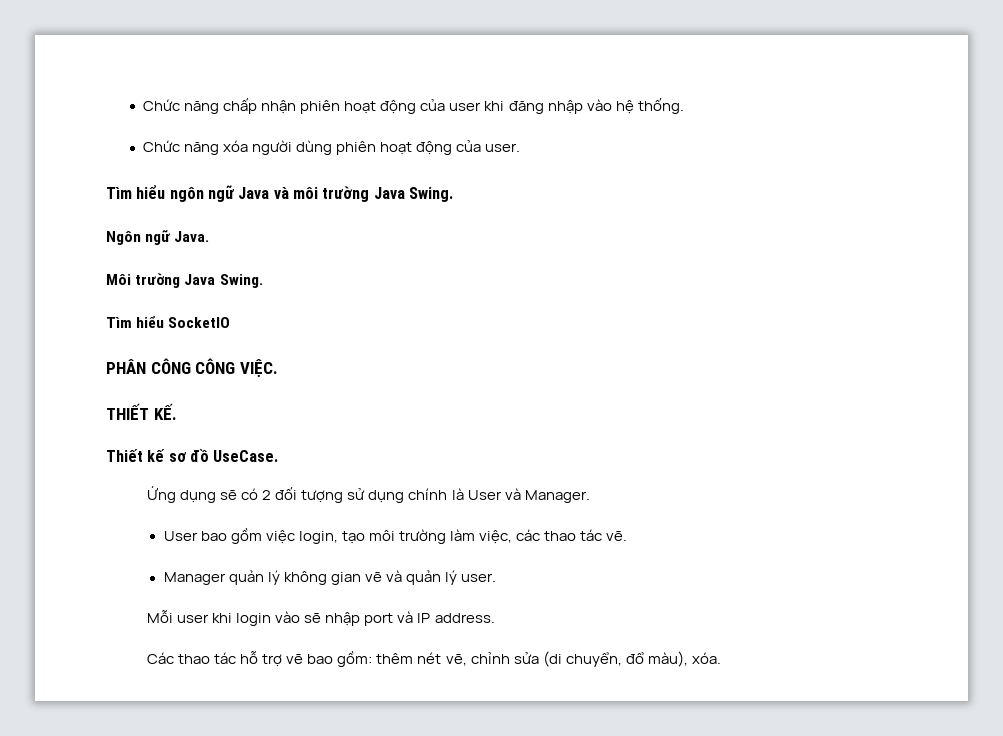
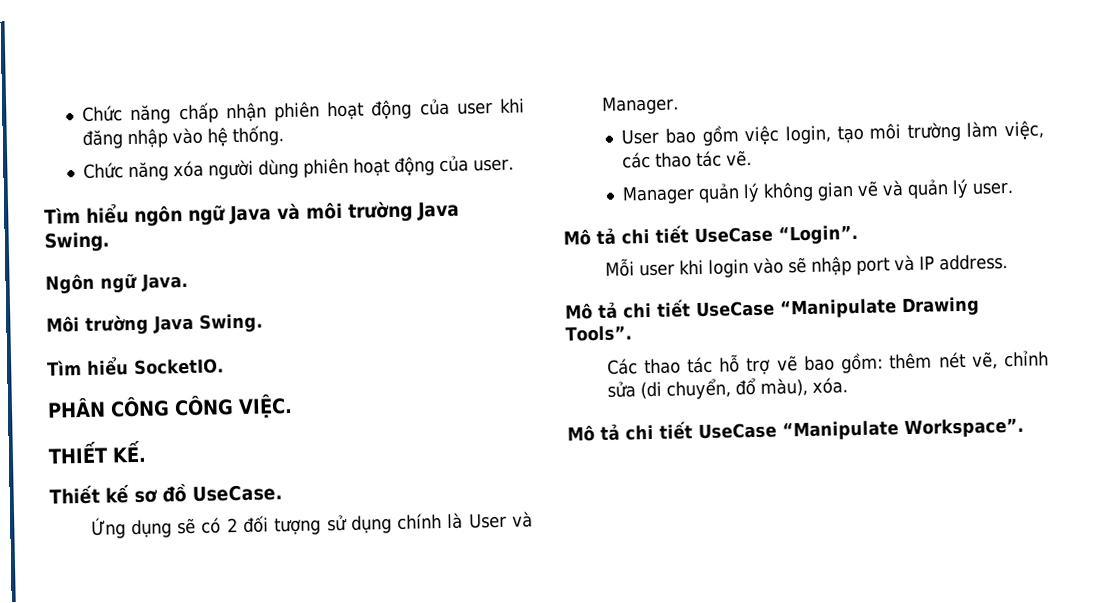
[168,317,231,328] SocketIO -> [134,358,224,375] SocketIO.
(496, 577) none -> [563,224,858,246] // Mô tả chi tiết UseCase “Login”.
(495, 618) none -> [565,296,980,320] [565,325,632,342] // Mô tả chi tiết UseCase “Manipulate Drawing Tools”.
(721, 658) none -> [567,417,1024,442] // Mô tả chi tiết UseCase “Manipulate Workspace”.

